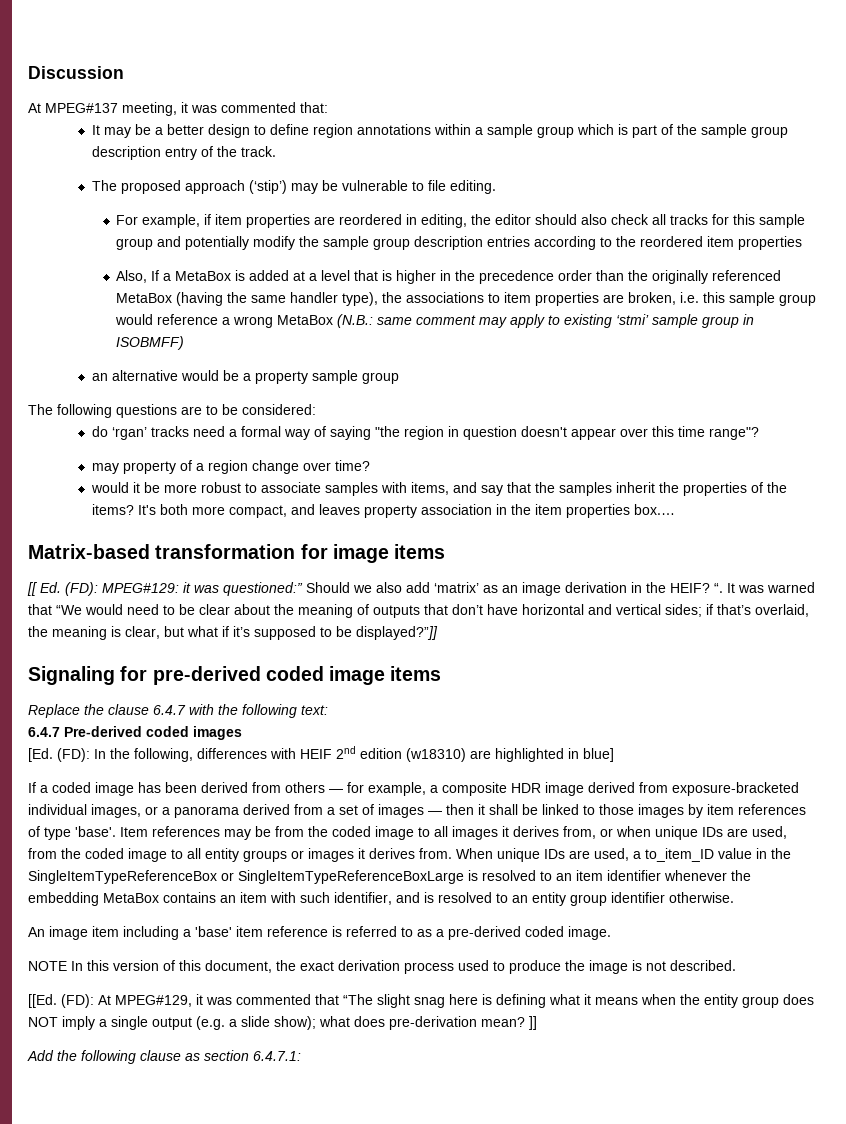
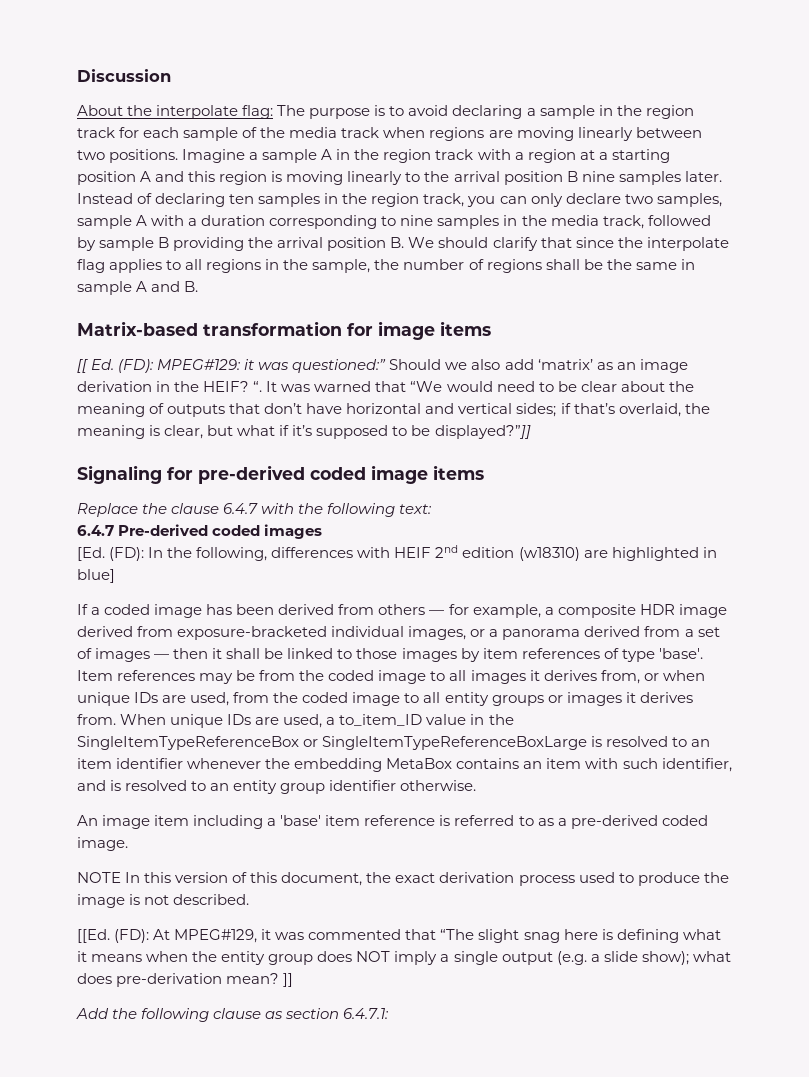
[28,102,328,116] [91,124,788,138] [91,146,276,160] [91,180,496,194] [116,214,806,228] [116,236,803,250] [116,270,782,284] [116,292,817,306] [115,314,755,328] [116,336,185,350] [91,370,399,384] [28,404,316,418] [91,426,759,440] [91,460,370,474] [90,482,787,496] [91,504,675,518] At MPEG#137 meeting, it was commented that: // It may be a better design to define region annotations within a sample group which is part of the sample group description entry of the track. // The proposed approach (‘stip’) may be vulnerable to file editing. // For example, if item properties are reordered in editing, the editor should also check all tracks for this sample group and potentially modify the sample group description entries according to the reordered item properties // Also, If a MetaBox is added at a level that is higher in the precedence order than the originally referenced MetaBox (having the same handler type), the associations to item properties are broken, i.e. this sample group would reference a wrong MetaBox (N.B.: same comment may apply to existing ‘stmi’ sample group in ISOBMFF) // an alternative would be a property sample group // The following questions are to be considered: // do ‘rgan’ tracks need a formal way of saying "the region in question doesn't appear over this time range"? // may property of a region change over time? // would it be more robust to associate samples with items, and say that the samples inherit the properties of the items? It's both more compact, and leaves property association in the item properties box.… -> [77,105,694,119] [77,127,702,141] [77,149,670,163] [77,171,722,185] [77,193,722,207] [77,215,711,229] [77,237,729,251] [77,259,695,273] [77,281,199,295] About the interpolate flag: The purpose is to avoid declaring a sample in the region track for each sample of the media track when regions are moving linearly between two positions. Imagine a sample A in the region track with a region at a starting position A and this region is moving linearly to the arrival position B nine samples later. Instead of declaring ten samples in the region track, you can only declare two samples, sample A with a duration corresponding to nine samples in the media track, followed by sample B providing the arrival position B. We should clarify that since the interpolate flag applies to all regions in the sample, the number of regions shall be the same in sample A and B.

